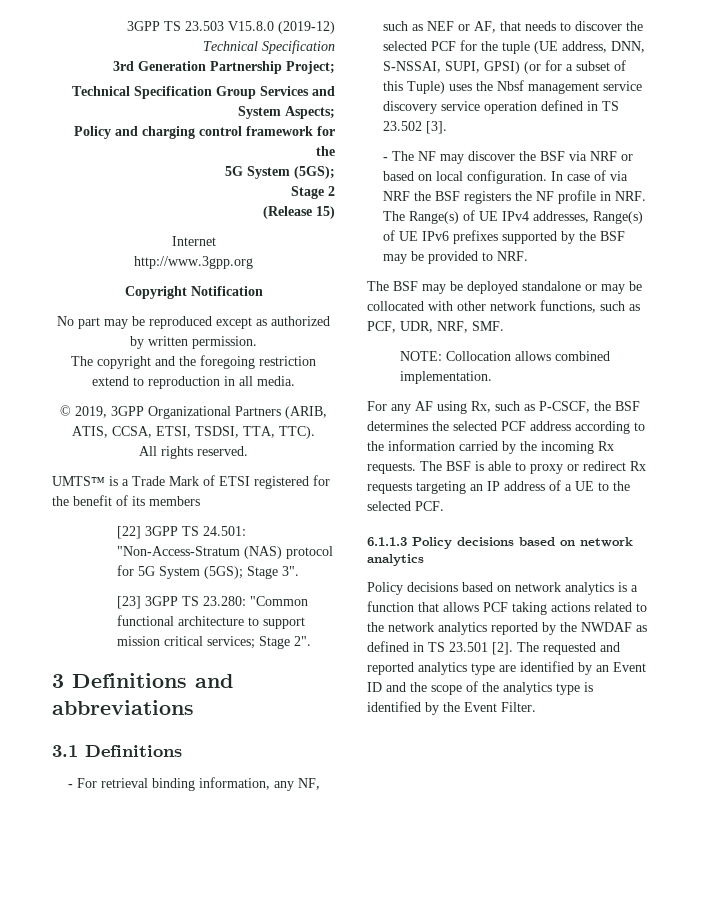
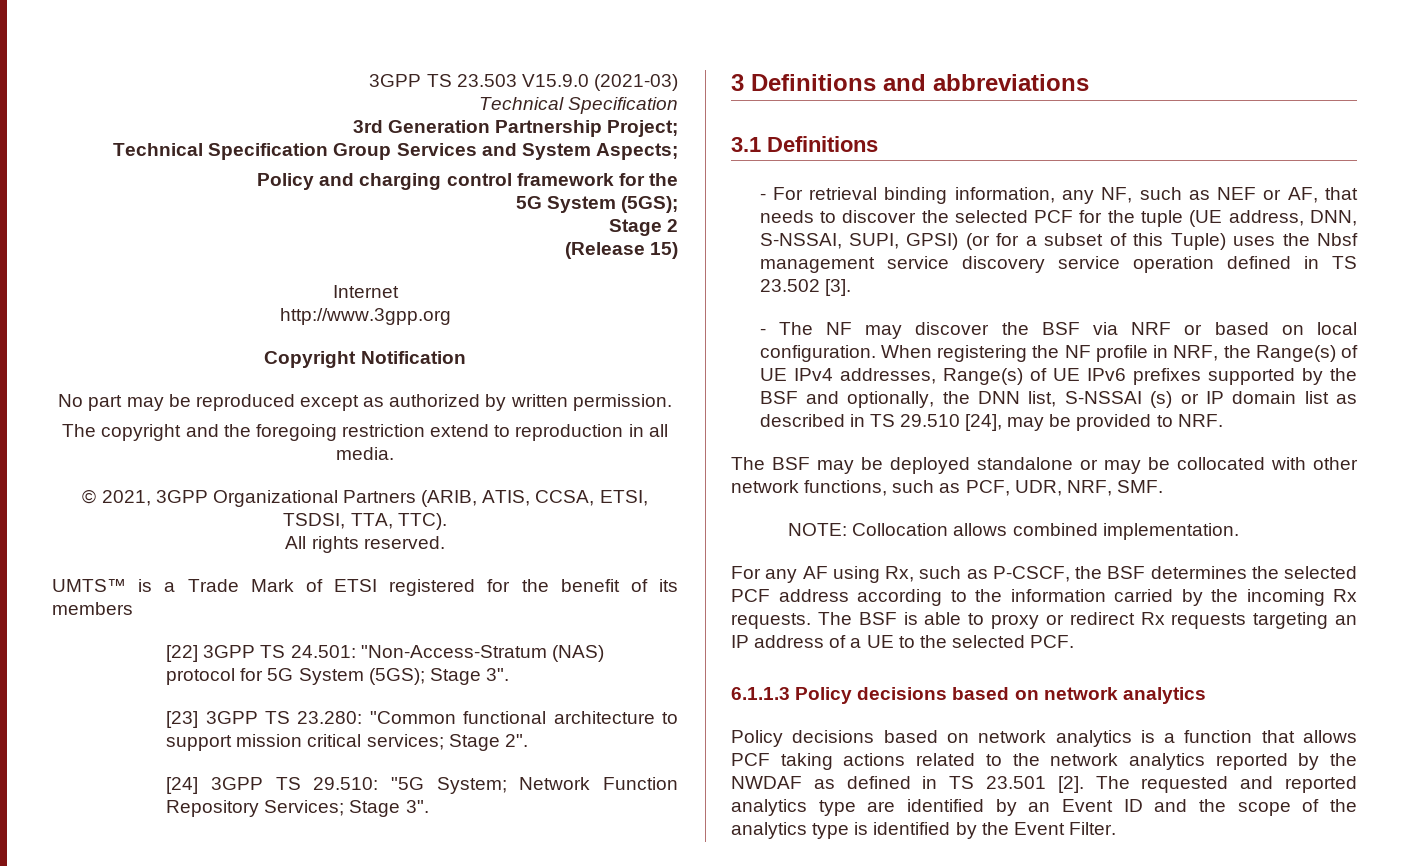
[228,21,335,34] V15.8.0 (2019-12) -> [521,74,678,91] V15.9.0 (2021-03)
[75,406,107,418] 2019, -> [101,490,151,506] 2021,
(312, 641) none -> [166,777,679,794] [166,800,429,817] // [24] 3GPP TS 29.510: "5G System; Network Function Repository Services; Stage 3".
[551,170,629,181] [383,191,512,204] In case of via NRF the BSF registers -> [880,345,1028,362] When registering
[615,191,647,201] [383,211,406,221] NRF. The -> [1173,345,1251,361] NRF, the
(626, 236) none -> [805,391,1357,408] [759,414,1003,431] and optionally, the DNN list, S-NSSAI (s) or IP domain list as described in TS 29.510 [24],

